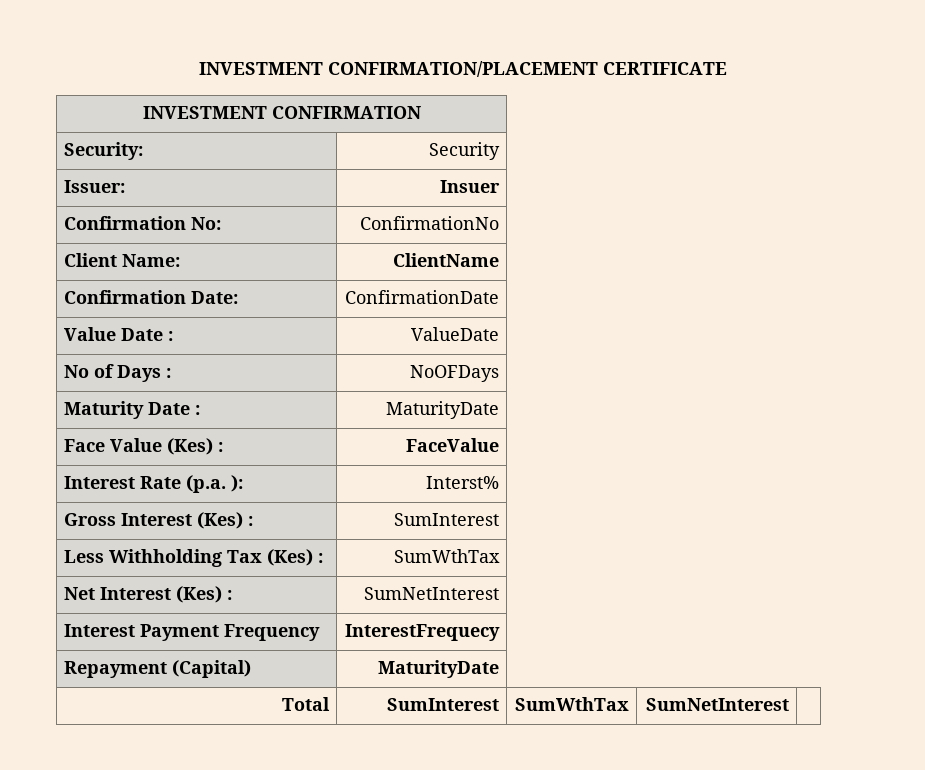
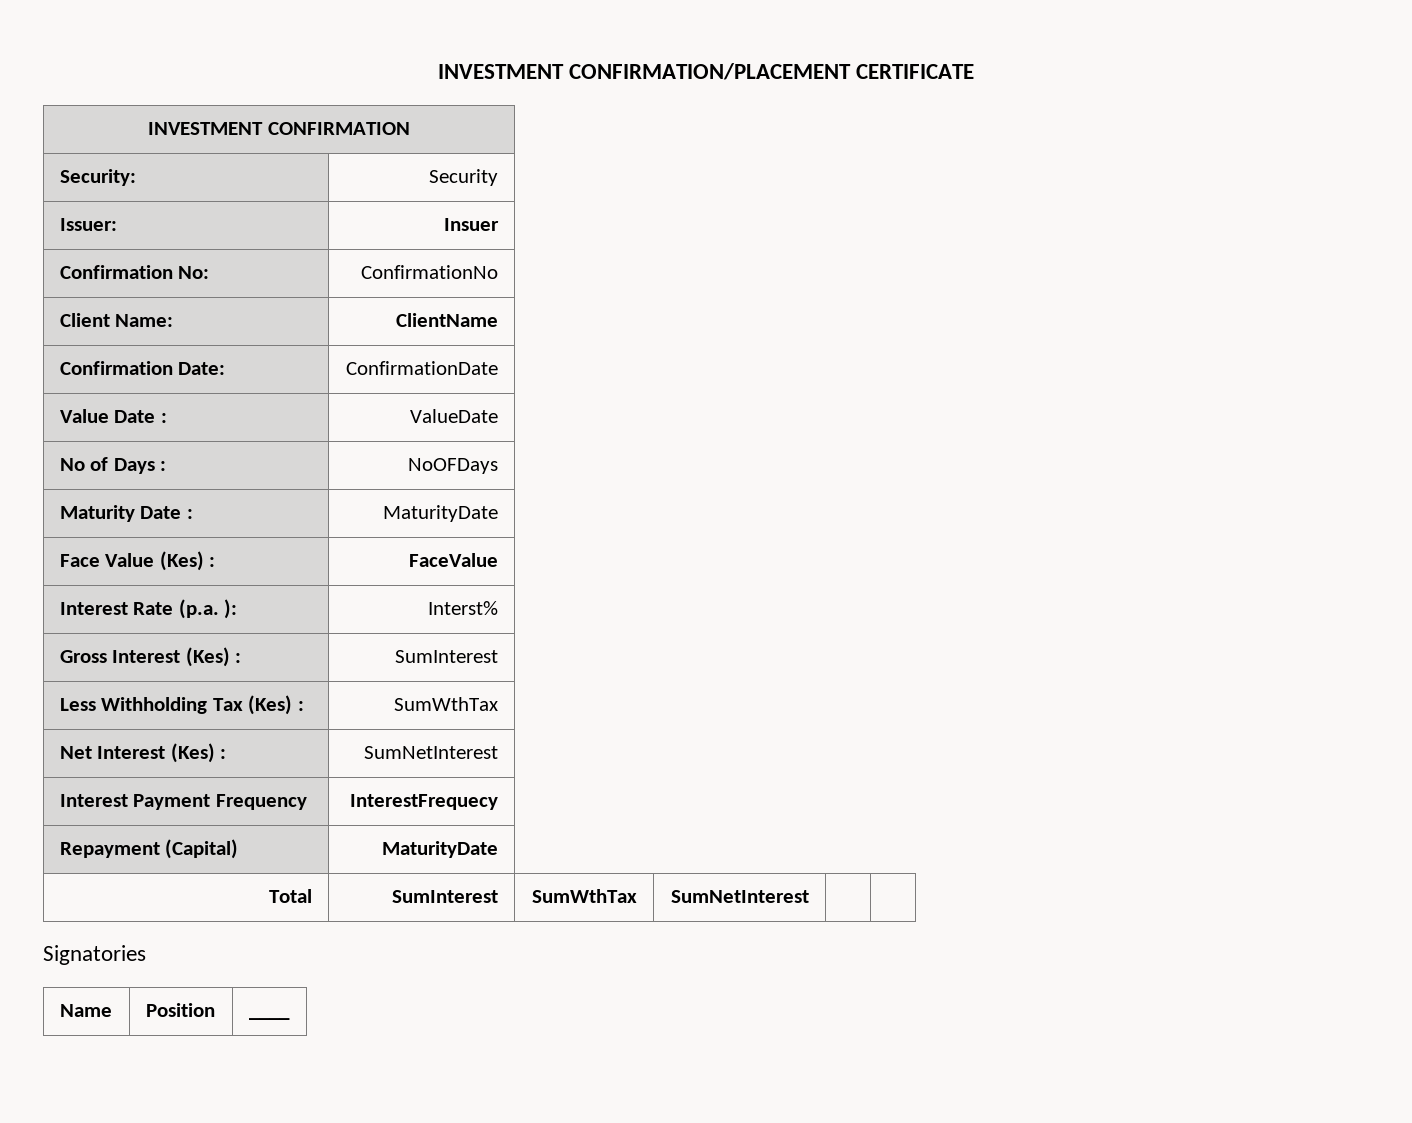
(790, 704) none -> [43,945,146,965] [59,1004,112,1017] [145,1003,215,1017] [248,1017,290,1020] | // Signatories // Name | Position | ____

